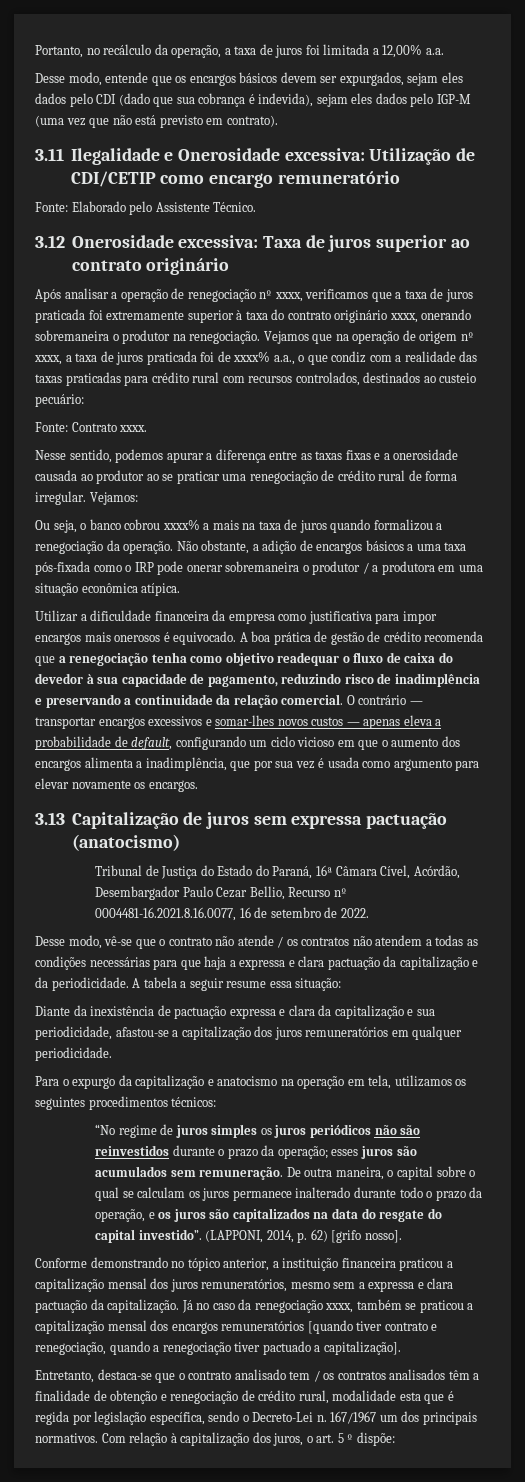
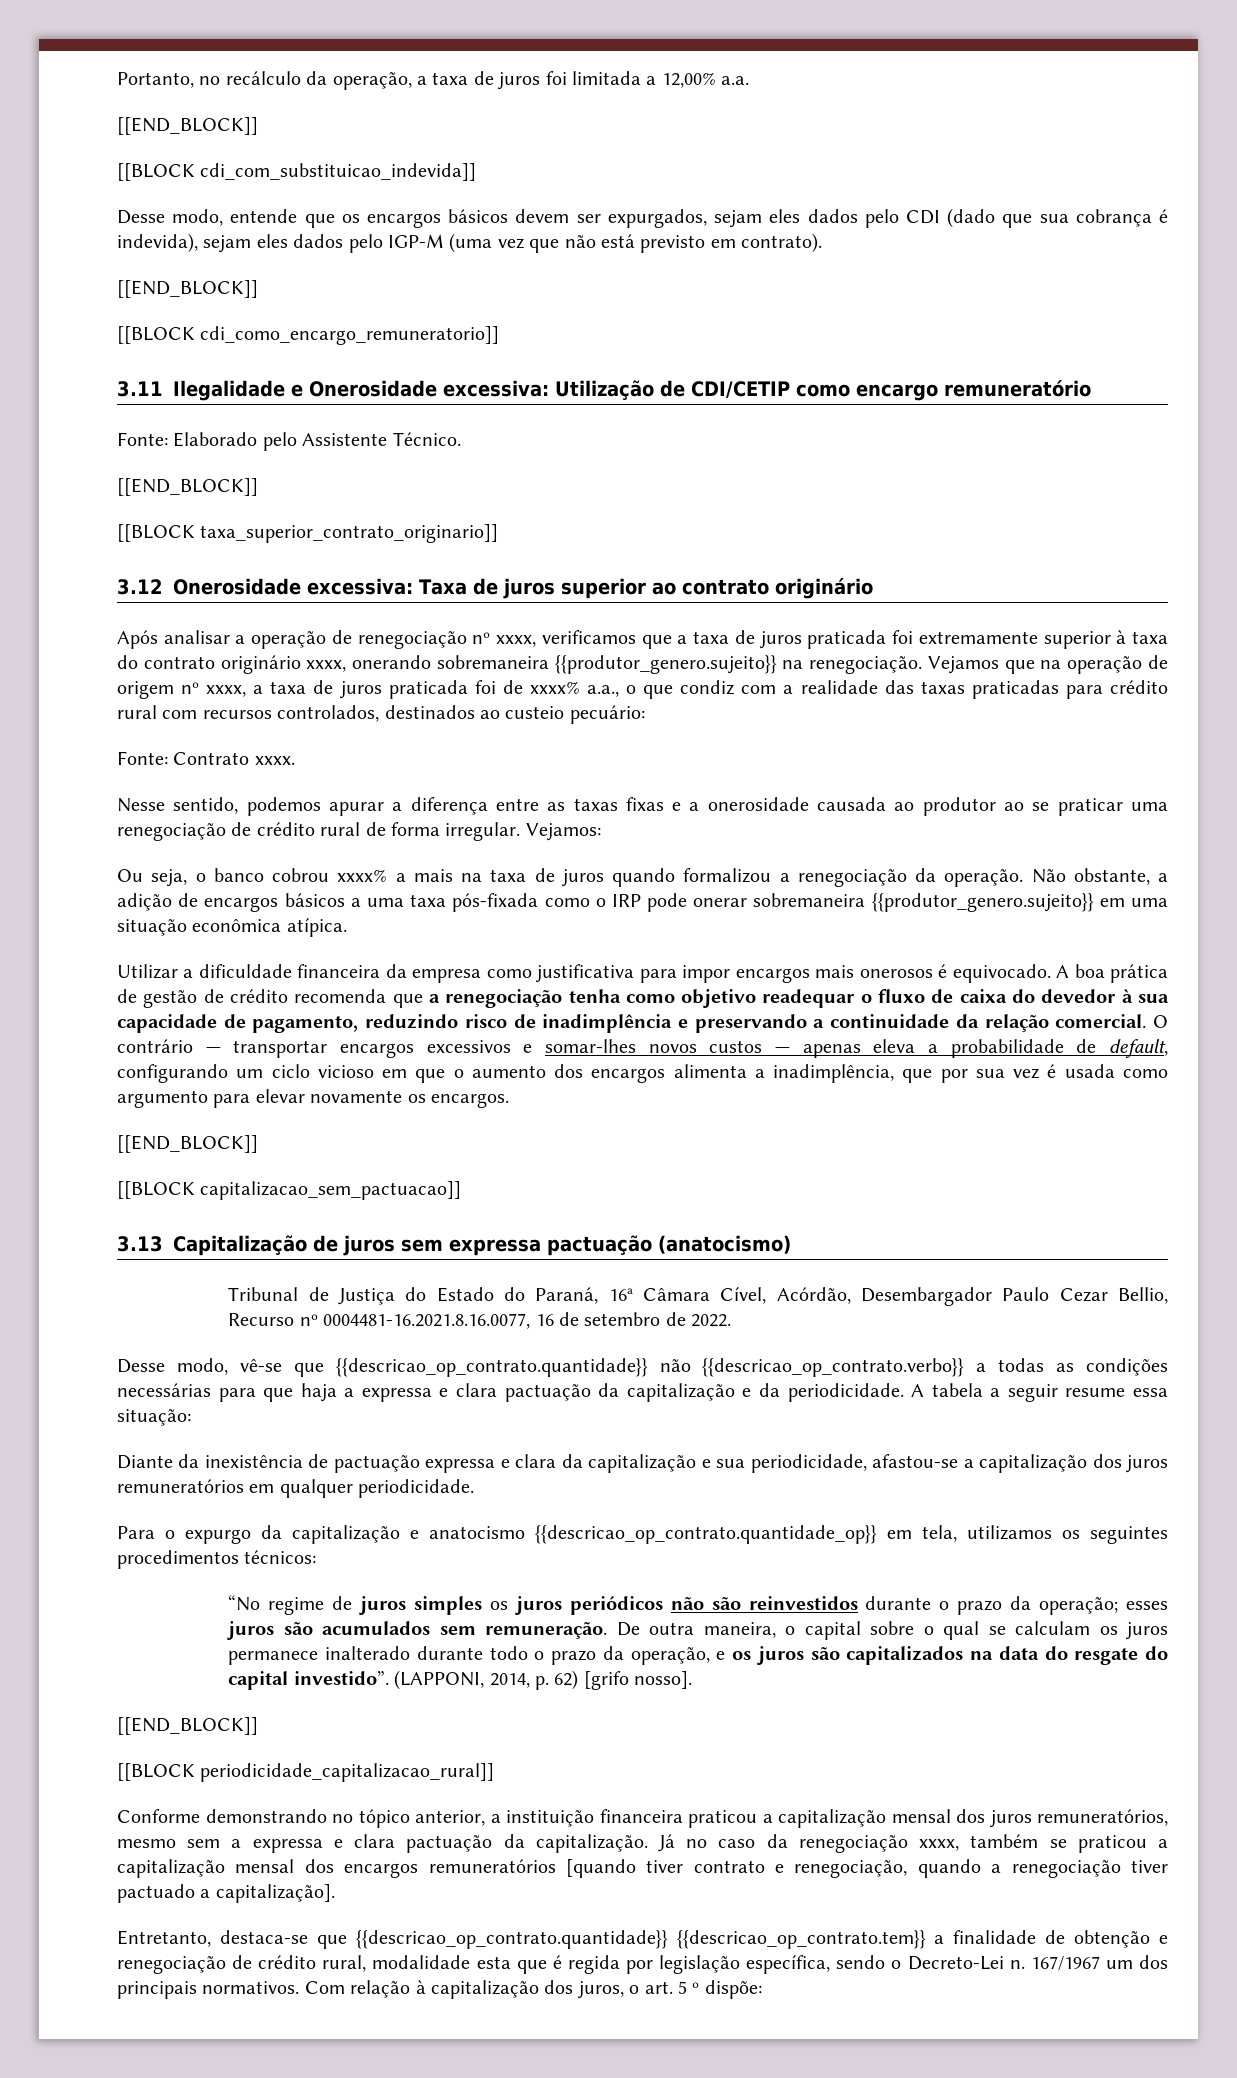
(444, 51) none -> [117,117,258,135] [117,163,477,181] // [[END_BLOCK]] // [[BLOCK cdi_com_substituicao_indevida]]
(278, 121) none -> [117,280,258,298] [117,326,500,345] // [[END_BLOCK]] // [[BLOCK cdi_como_encargo_remuneratorio]]
(257, 207) none -> [117,478,258,496] [117,524,499,543] // [[END_BLOCK]] // [[BLOCK taxa_superior_contrato_originario]]
[112,330,171,344] o produtor -> [554,655,777,674] {{produtor_genero.sujeito}}
[302,561,435,575] o produtor / a produtora -> [871,893,1094,912] {{produtor_genero.sujeito}}
(198, 786) none -> [117,1135,258,1153] [117,1181,462,1200] // [[END_BLOCK]] // [[BLOCK capitalizacao_sem_pactuacao]]
[159,935,423,948] o contrato não atende / os contratos não atendem -> [335,1358,965,1377] {{descricao_op_contrato.quantidade}} não {{descricao_op_contrato.verbo}}
[280,1076,345,1089] na operação -> [535,1525,877,1544] {{descricao_op_contrato.quantidade_op}}
(402, 1236) none -> [117,1717,258,1735] [117,1763,495,1782] // [[END_BLOCK]] // [[BLOCK periodicidade_capitalizacao_rural]]
[178,1369,470,1382] o contrato analisado tem / os contratos analisados têm -> [355,1930,926,1949] {{descricao_op_contrato.quantidade}} {{descricao_op_contrato.tem}}

